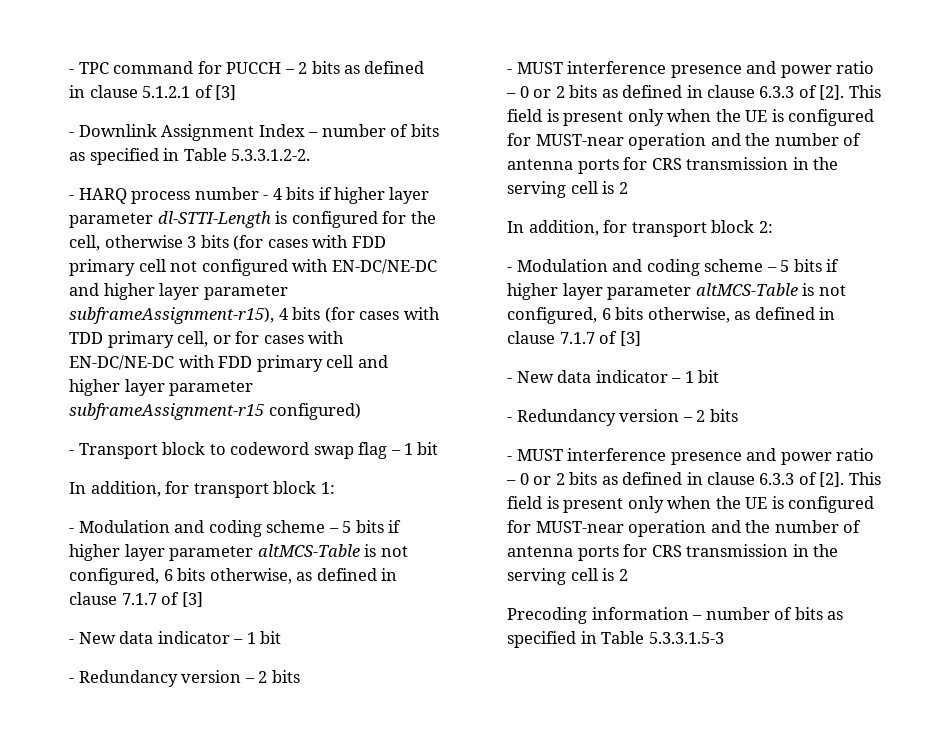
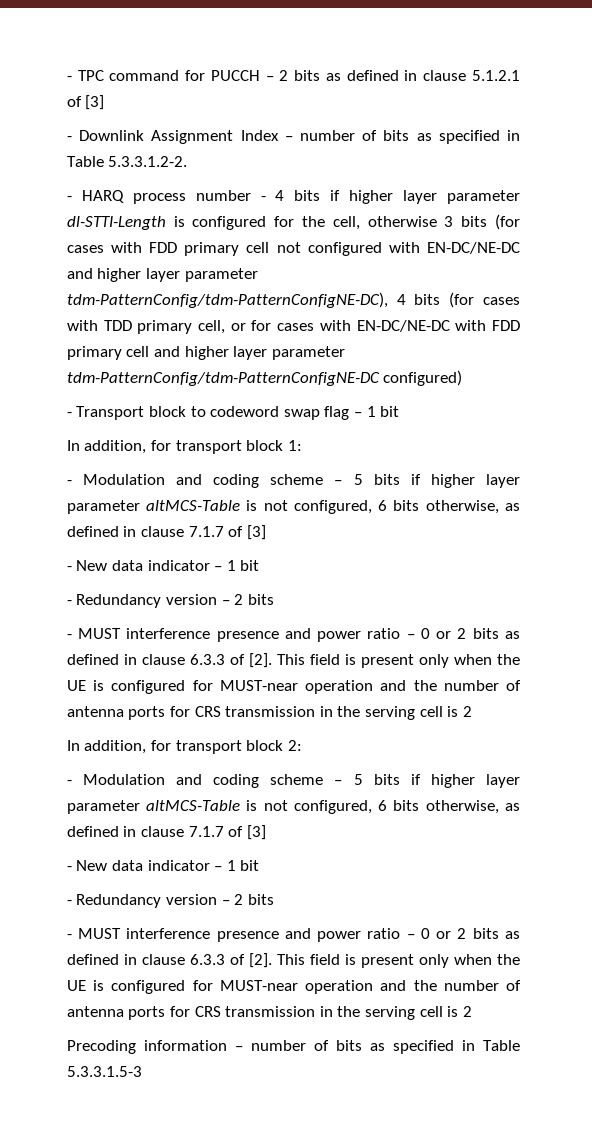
[69,307,275,324] subframeAssignment-r15), -> [66,292,388,308] tdm-PatternConfig/tdm-PatternConfigNE-DC),
[69,403,265,420] subframeAssignment-r15 -> [66,372,380,386] tdm-PatternConfig/tdm-PatternConfigNE-DC

